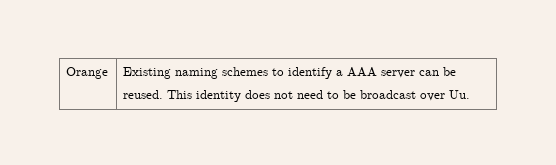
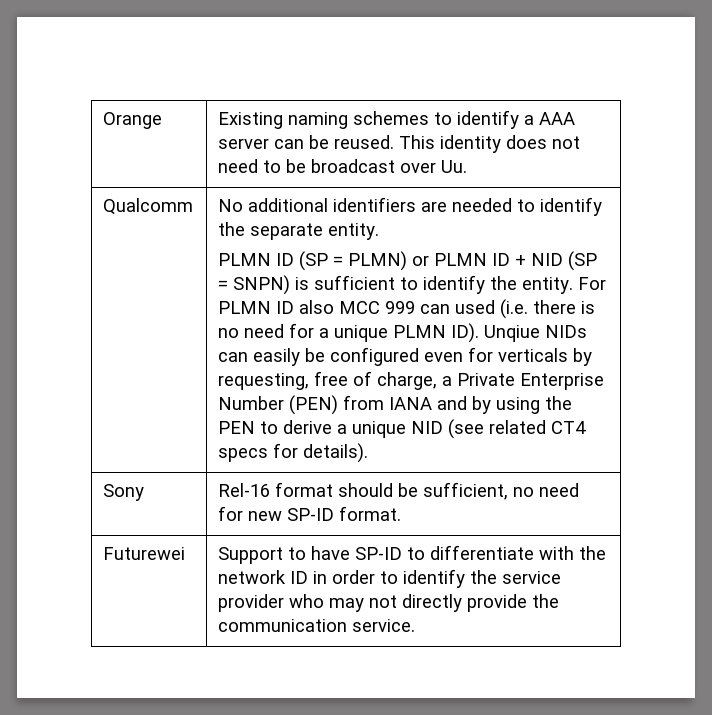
(471, 94) none -> [103,198,194,215] [218,197,603,216] [218,222,380,240] [218,251,598,271] [218,275,607,295] [218,299,596,319] [218,323,588,343] [218,347,593,366] [218,371,605,390] [218,395,573,415] [218,419,587,439] [218,443,369,463] [103,484,145,501] [218,482,580,500] [218,506,402,521] [103,547,186,560] [218,545,607,564] [218,569,562,588] [218,594,560,612] [218,619,416,632] // Qualcomm | No additional identifiers are needed to identify the separate entity. // PLMN ID (SP = PLMN) or PLMN ID + NID (SP = SNPN) is sufficient to identify the entity. For PLMN ID also MCC 999 can used (i.e. there is no need for a unique PLMN ID). Unqiue NIDs can easily be configured even for verticals by requesting, free of charge, a Private Enterprise Number (PEN) from IANA and by using the PEN to derive a unique NID (see related CT4 specs for details). // Sony | Rel-16 format should be sufficient, no need for new SP-ID format. // Futurewei | Support to have SP-ID to differentiate with the network ID in order to identify the service provider who may not directly provide the communication service.

